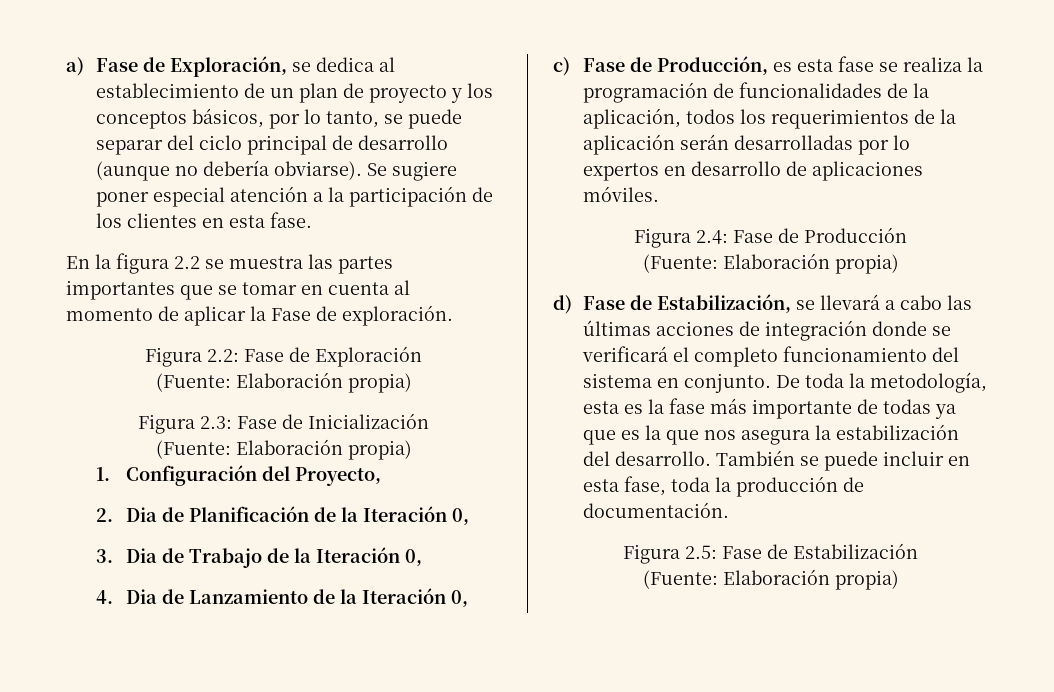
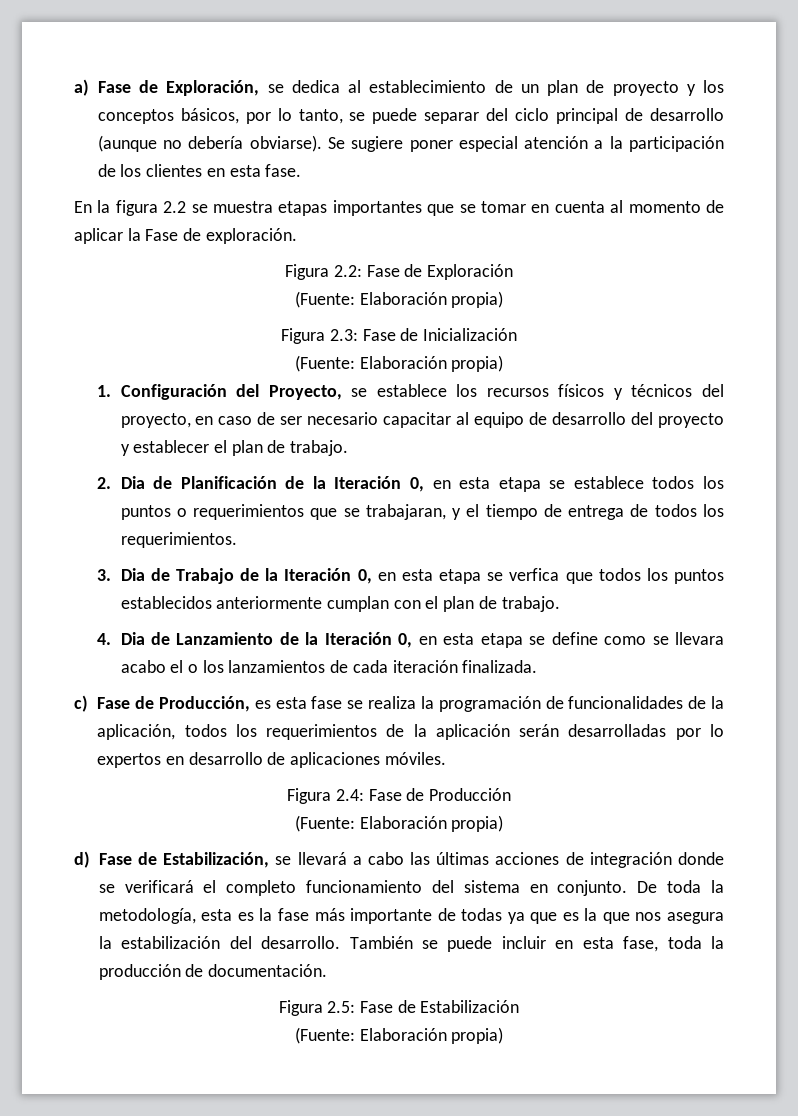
[308,254,393,274] las partes -> [278,201,328,216] etapas
(381, 476) none -> [351,384,724,400] [120,412,724,428] [120,440,349,456] se establece los recursos físicos y técnicos del proyecto, en caso de ser necesario capacitar al equipo de desarrollo del proyecto y establecer el plan de trabajo.
(469, 516) none -> [432,476,724,492] [120,504,725,520] [120,532,237,548] en esta etapa se establece todos los puntos o requerimientos que se trabajaran, y el tiempo de entrega de todos los requerimientos.
(422, 557) none -> [377,568,724,584] [120,596,560,612] en esta etapa se verfica que todos los puntos establecidos anteriormente cumplan con el plan de trabajo.
(468, 598) none -> [418,632,725,648] [120,660,538,673] en esta etapa se define como se llevara acabo el o los lanzamientos de cada iteración finalizada.

